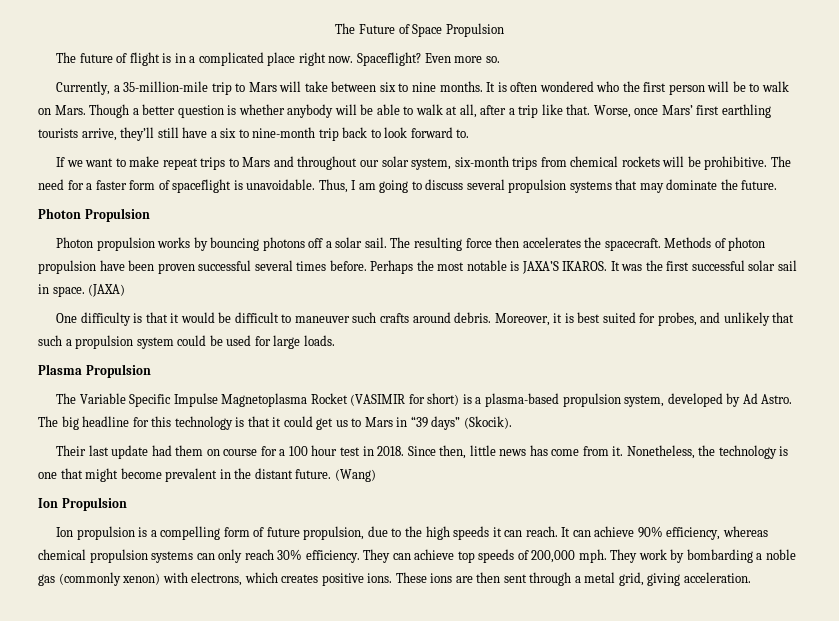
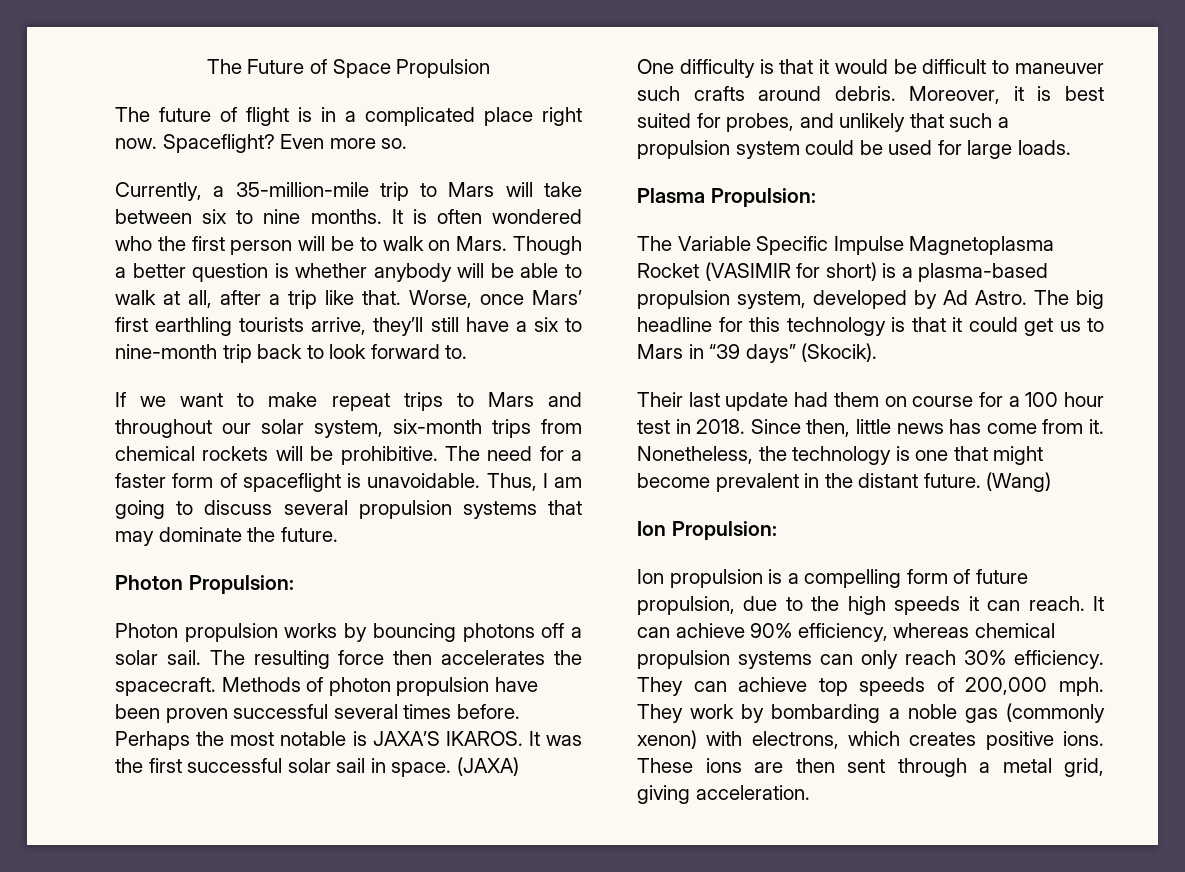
[84,208,150,222] Propulsion -> [188,575,294,594] Propulsion:
[85,364,151,378] Propulsion -> [710,188,816,207] Propulsion:
[61,497,127,511] Propulsion -> [671,521,777,540] Propulsion:

